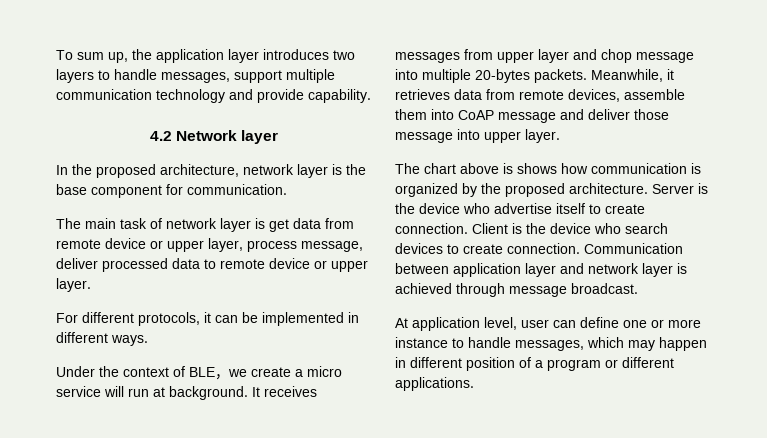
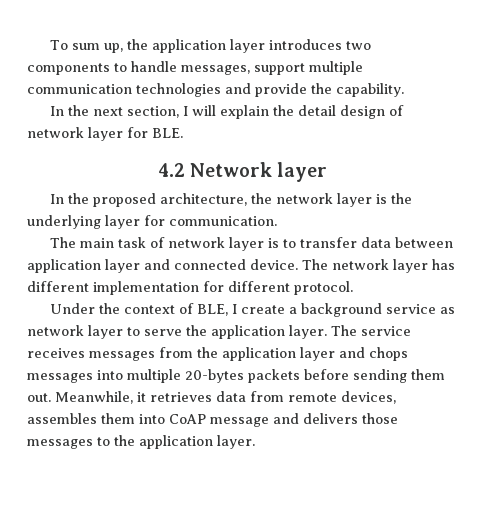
[56,69,94,83] layers -> [27,63,110,75] components
[156,89,225,103] technology -> [136,83,221,97] technologies
(304, 96) none -> [311,83,332,94] the
(371, 96) none -> [50,105,405,119] [27,127,183,141] // In the next section, I will explain the detail design of network layer for BLE.
(239, 170) none -> [251,193,273,204] the
[56,184,162,198] base component -> [27,215,140,229] underlying layer
[269,218,354,232] [56,238,363,252] [56,258,368,272] [56,278,91,292] [56,312,359,326] [56,332,148,346] [56,366,342,380] [56,386,317,400] [395,49,694,63] [395,69,587,83] get data from remote device or upper layer, process message, deliver processed data to remote device or upper layer. // For different protocols, it can be implemented in different ways. // Under the context of BLE，we create a micro service will run at background. It receives messages from upper layer and chop message into multiple 20-bytes packets. -> [283,237,454,248] [27,259,455,273] [27,281,353,295] [50,303,456,317] [27,325,411,339] [27,347,408,361] [27,369,445,383] [27,393,51,402] to transfer data between application layer and connected device. The network layer has different implementation for different protocol. // Under the context of BLE, I create a background service as network layer to serve the application layer. The service receives messages from the application layer and chops messages into multiple 20-bytes packets before sending them out.
[624,89,685,100] assemble -> [27,413,97,424] assembles
[588,109,669,120] [395,129,560,143] [395,163,701,174] [395,183,708,197] [395,203,645,214] [395,223,668,234] [395,243,683,254] [395,263,687,277] [395,283,638,297] [395,317,701,331] [395,337,707,351] [395,357,674,371] [395,377,474,391] deliver those message into upper layer. // The chart above is shows how communication is organized by the proposed architecture. Server is the device who advertise itself to create connection. Client is the device who search devices to create connection. Communication between application layer and network layer is achieved through message broadcast. // At application level, user can define one or more instance to handle messages, which may happen in different position of a program or different applications. -> [303,413,398,424] [27,435,255,449] delivers those messages to the application layer.

